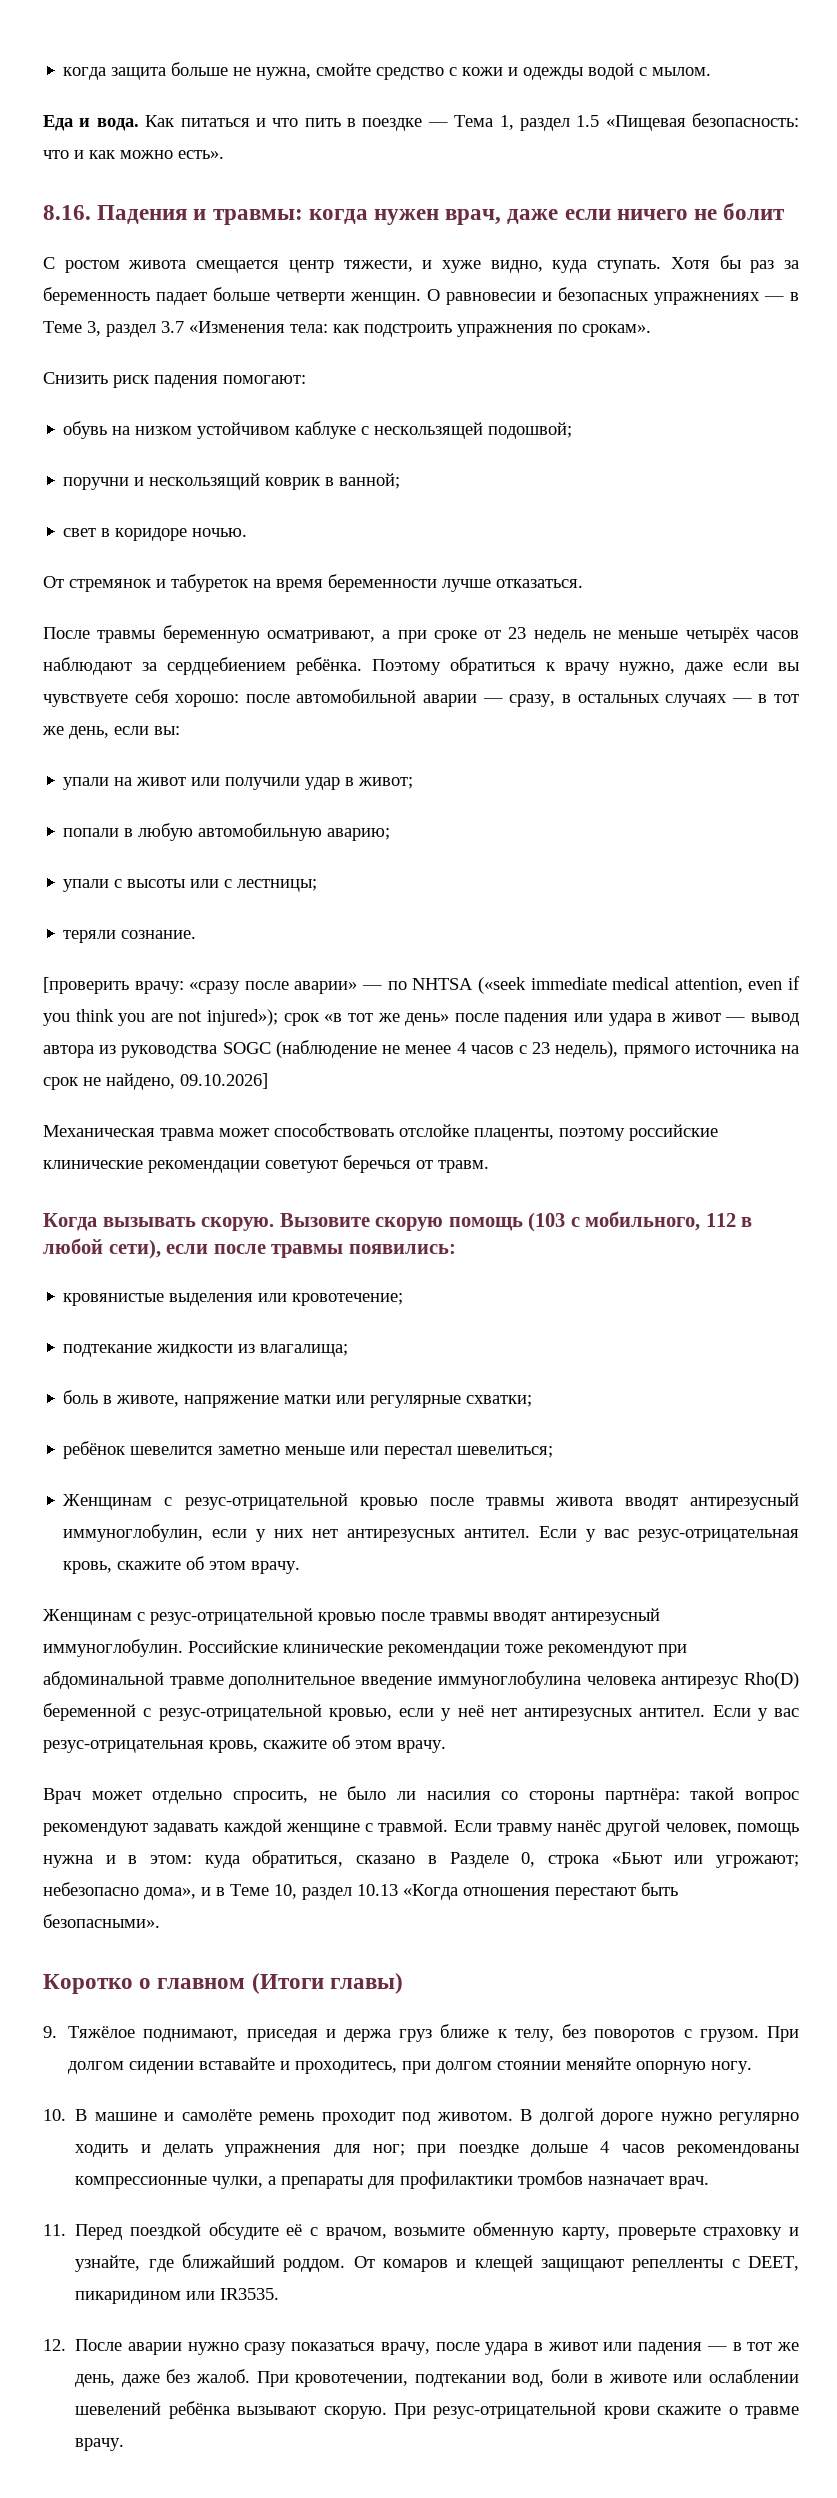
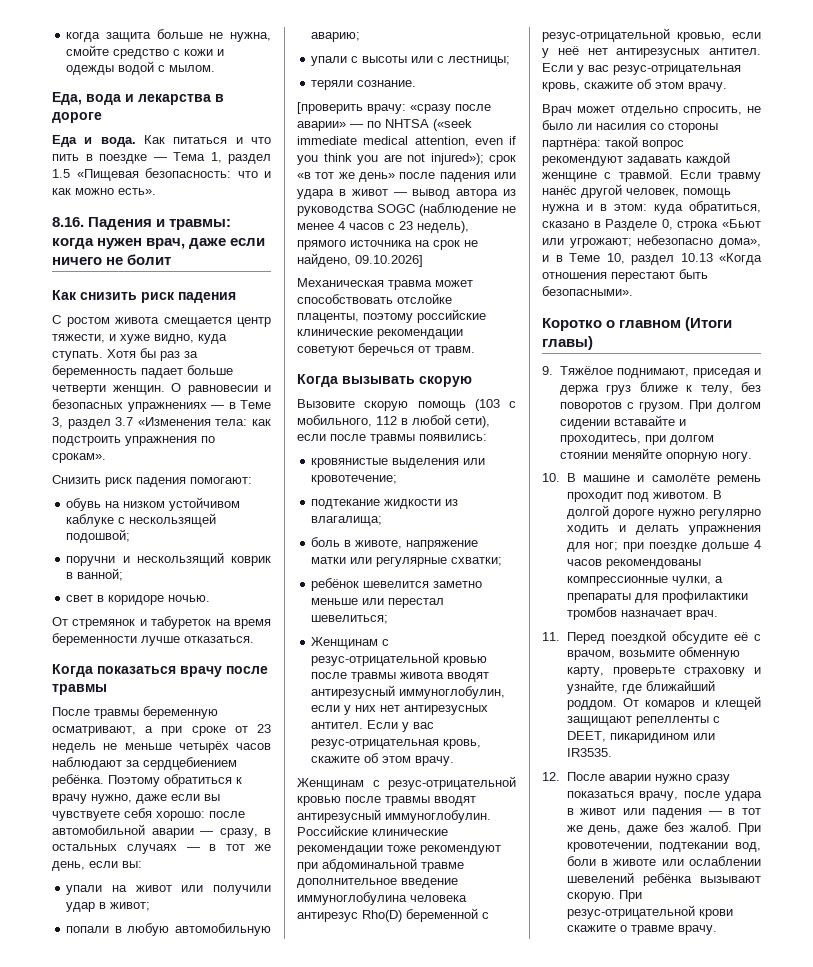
(712, 71) none -> [52,92,224,105] [52,112,102,123] // Еда, вода и лекарства в дороге
(786, 211) none -> [52,290,236,303] // Как снизить риск падения
(583, 583) none -> [52,664,268,677] [52,684,107,695] // Когда показаться врачу после травмы
[201,1217,275,1231] скорую. -> [419,376,472,387] скорую //

